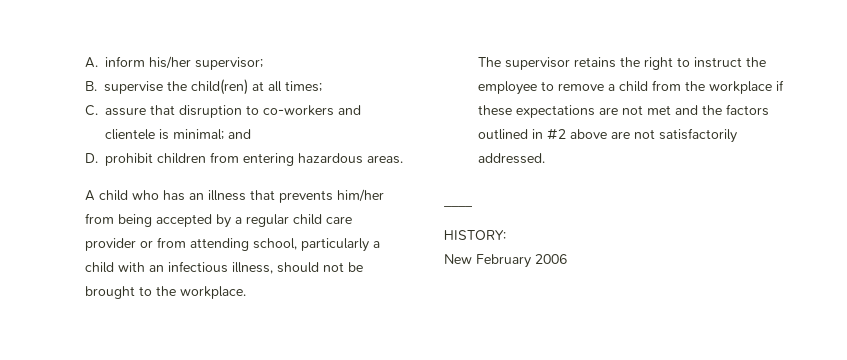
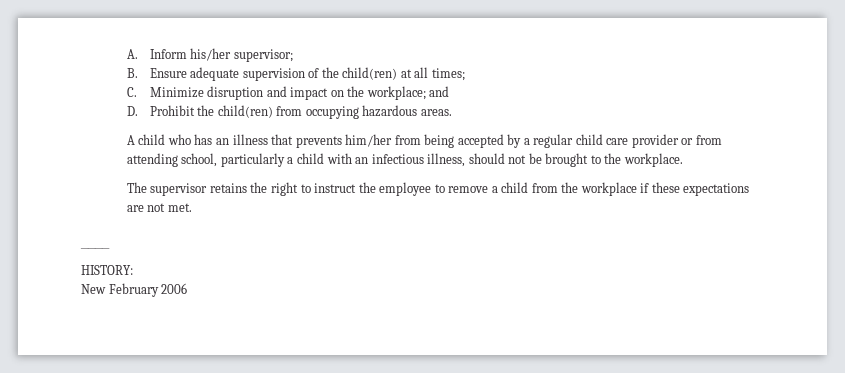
[104,56,145,67] inform -> [149,49,187,59] Inform
[103,81,163,94] supervise -> [149,67,320,81] Ensure adequate supervision of
[104,105,361,118] [104,129,251,140] [84,152,294,166] assure that disruption to co-workers and clientele is minimal; and // D. prohibit children from entering -> [149,86,450,100] [126,105,359,119] Minimize disruption and impact on the workplace; and // D. Prohibit the child(ren) from occupying
[646,104,769,116] [477,128,737,143] [477,153,545,164] met and the factors outlined in #2 above are not satisfactorily addressed. -> [167,203,192,212] met.

